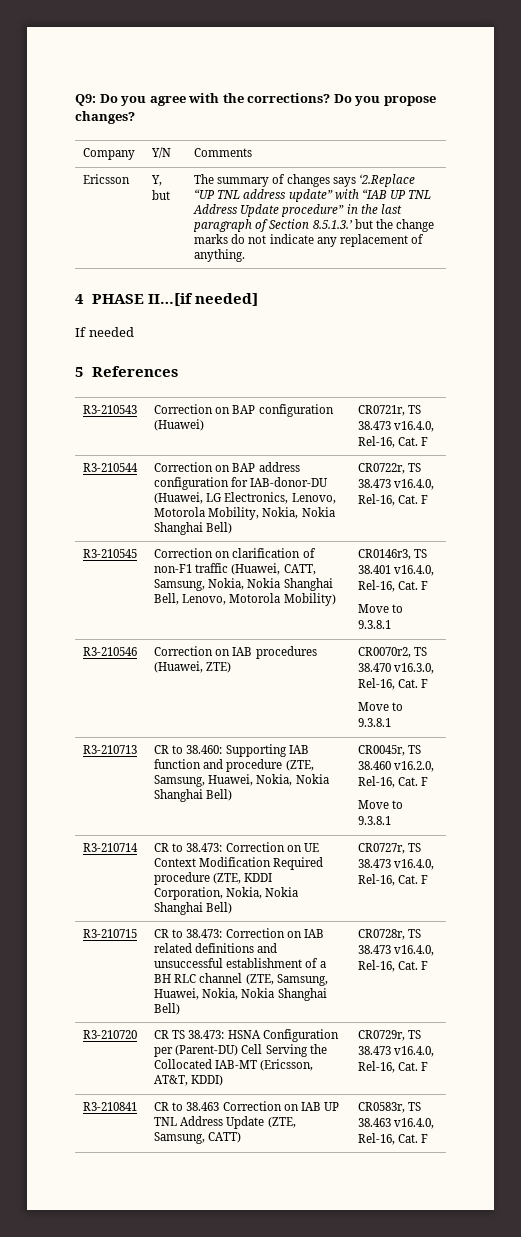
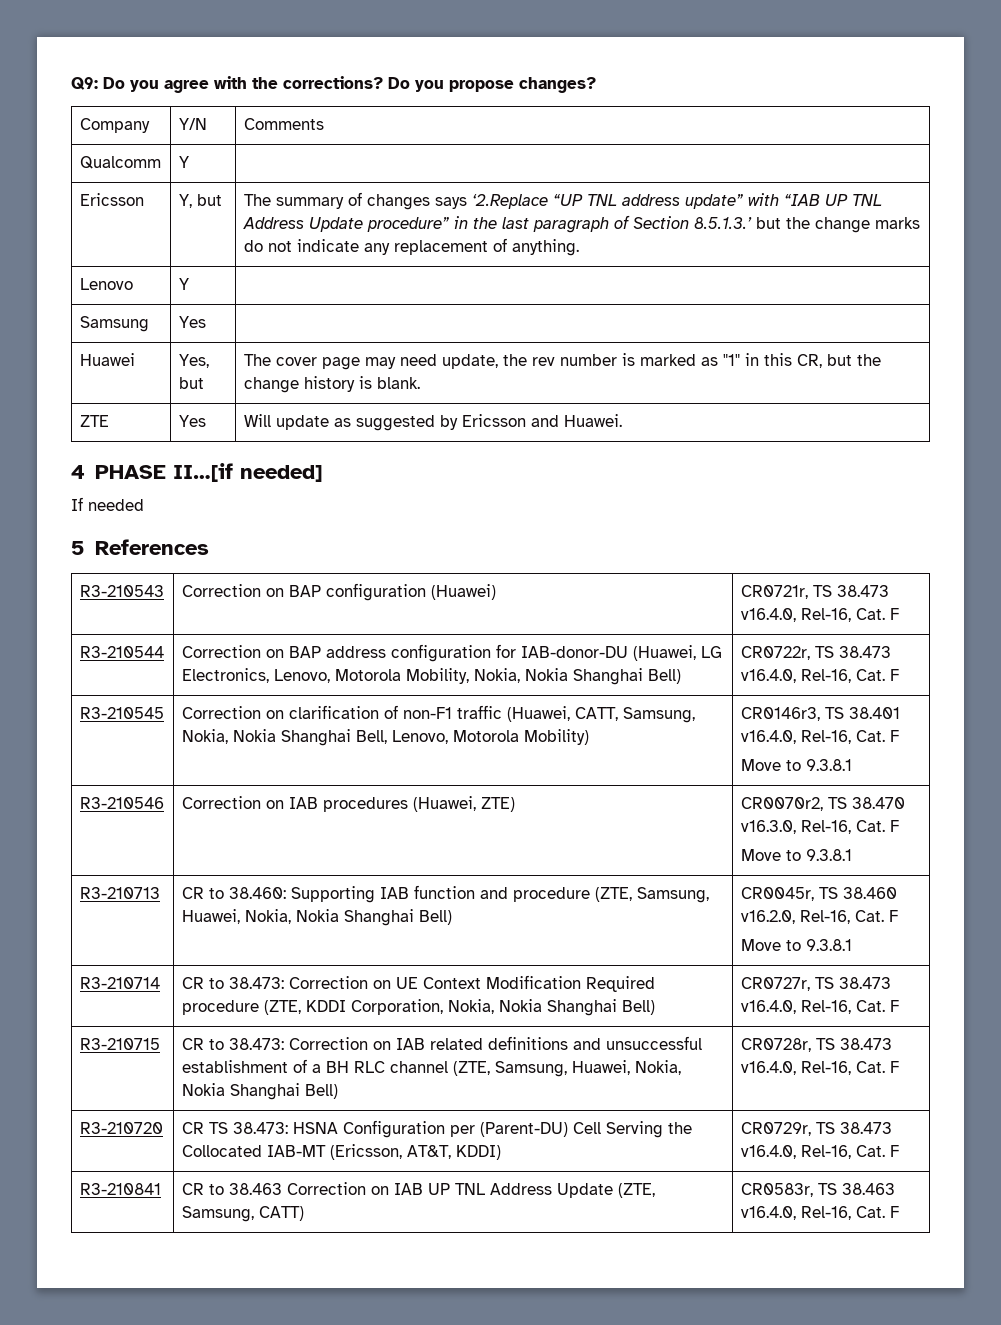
(253, 152) none -> [79,156,161,169] [178,156,189,168] // Qualcomm | Y |
(246, 255) none -> [79,278,133,290] [178,278,189,290] [79,316,149,332] [178,316,206,328] [79,353,135,366] [178,354,209,368] [178,377,204,389] [243,353,881,370] [243,376,420,393] [79,415,109,427] [178,415,206,427] [243,414,622,431] // Lenovo | Y | // Samsung | Yes | // Huawei | Yes, but | The cover page may need update, the rev number is marked as "1" in this CR, but the change history is blank. // ZTE | Yes | Will update as suggested by Ericsson and Huawei.

